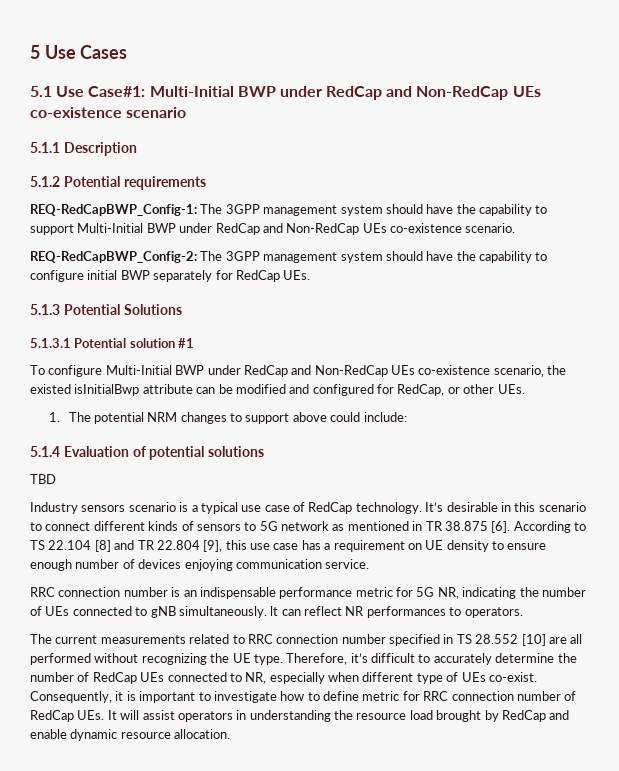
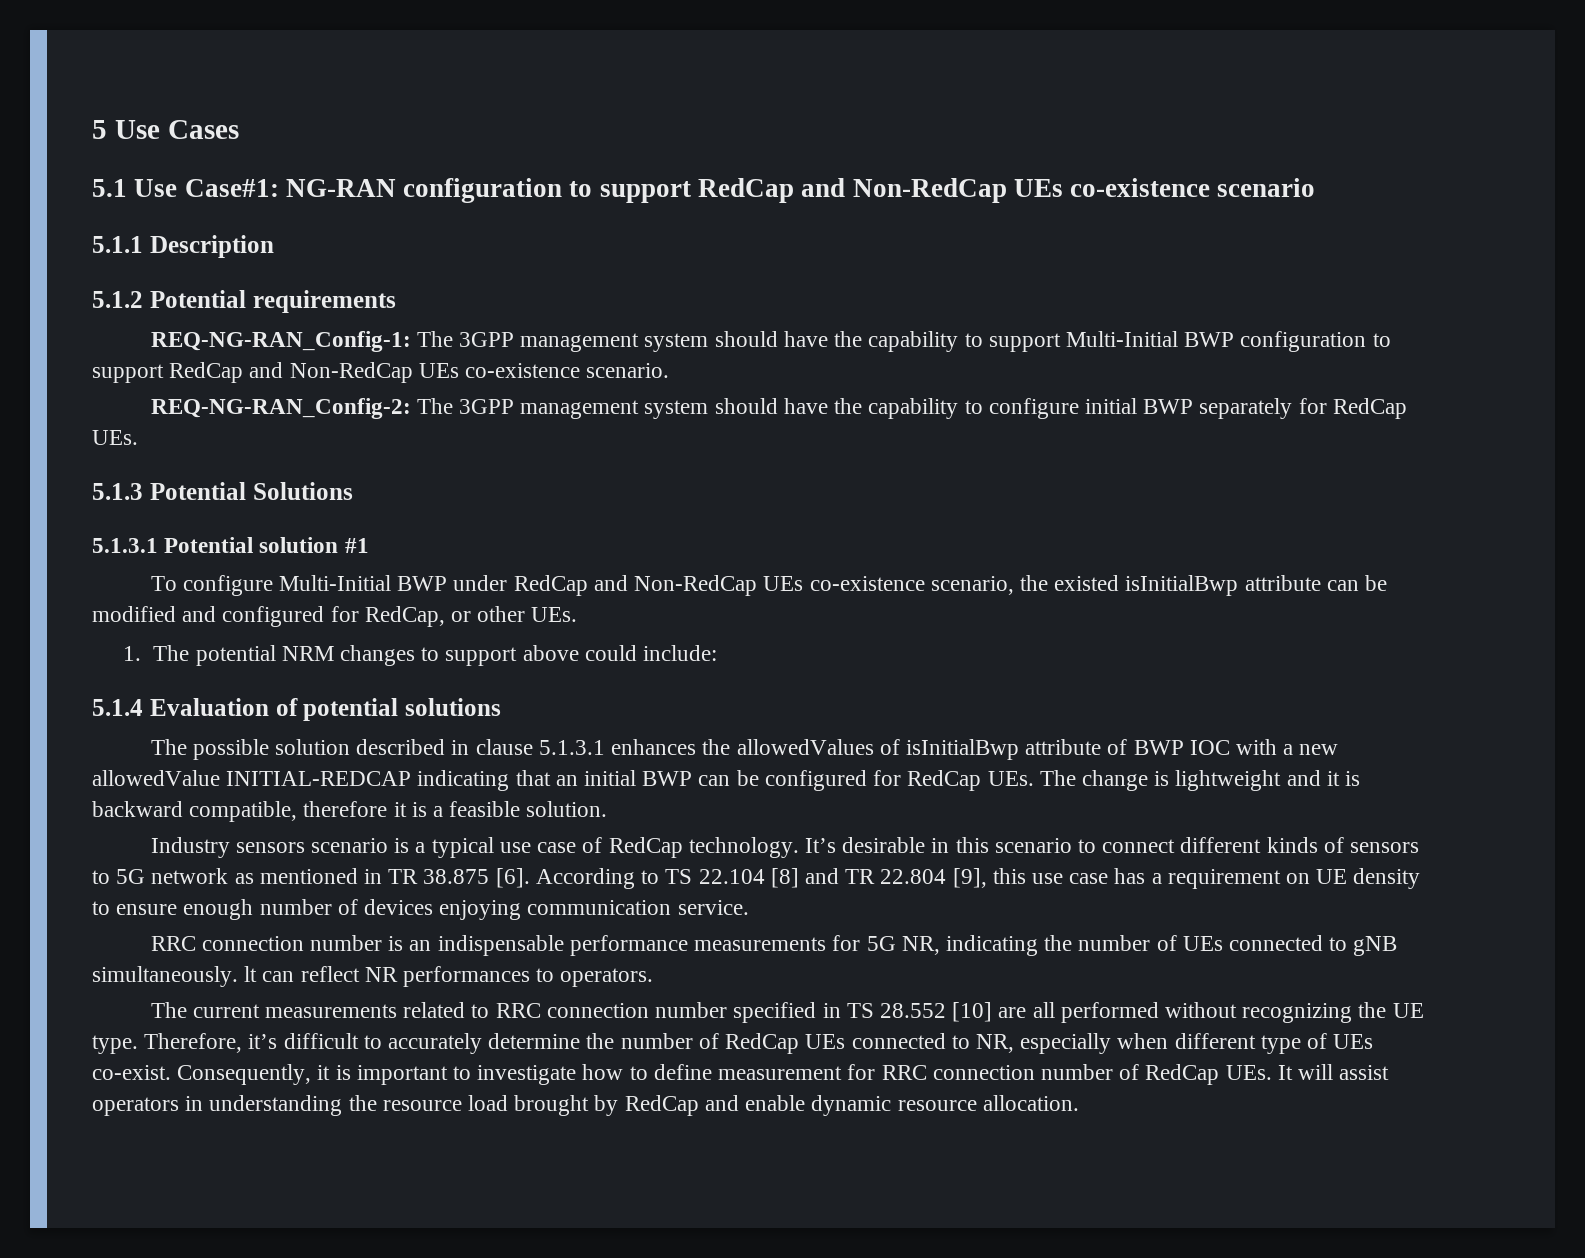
[149,86,322,97] Multi-Initial BWP under -> [285,178,691,203] NG-RAN configuration to support
[30,204,197,216] REQ-RedCapBWP_Config-1: -> [150,331,411,352] REQ-NG-RAN_Config-1:
[179,223,213,233] under -> [1240,331,1391,352] [92,364,164,383] configuration to support
[30,251,197,263] REQ-RedCapBWP_Config-2: -> [150,398,411,419] REQ-NG-RAN_Config-2:
[30,474,56,484] TBD -> [150,739,1339,760] [92,770,1360,791] [92,801,608,822] The possible solution described in clause 5.1.3.1 enhances the allowedValues of isInitialBwp attribute of BWP IOC with a new allowedValue INITIAL-REDCAP indicating that an initial BWP can be configured for RedCap UEs. The change is lightweight and it is backward compatible, therefore it is a feasible solution.
[355,587,393,597] metric -> [694,937,827,951] measurements
[362,691,400,701] metric -> [718,1066,843,1080] measurement

